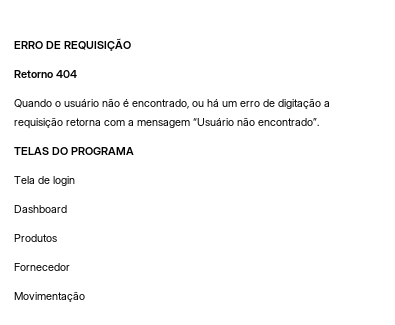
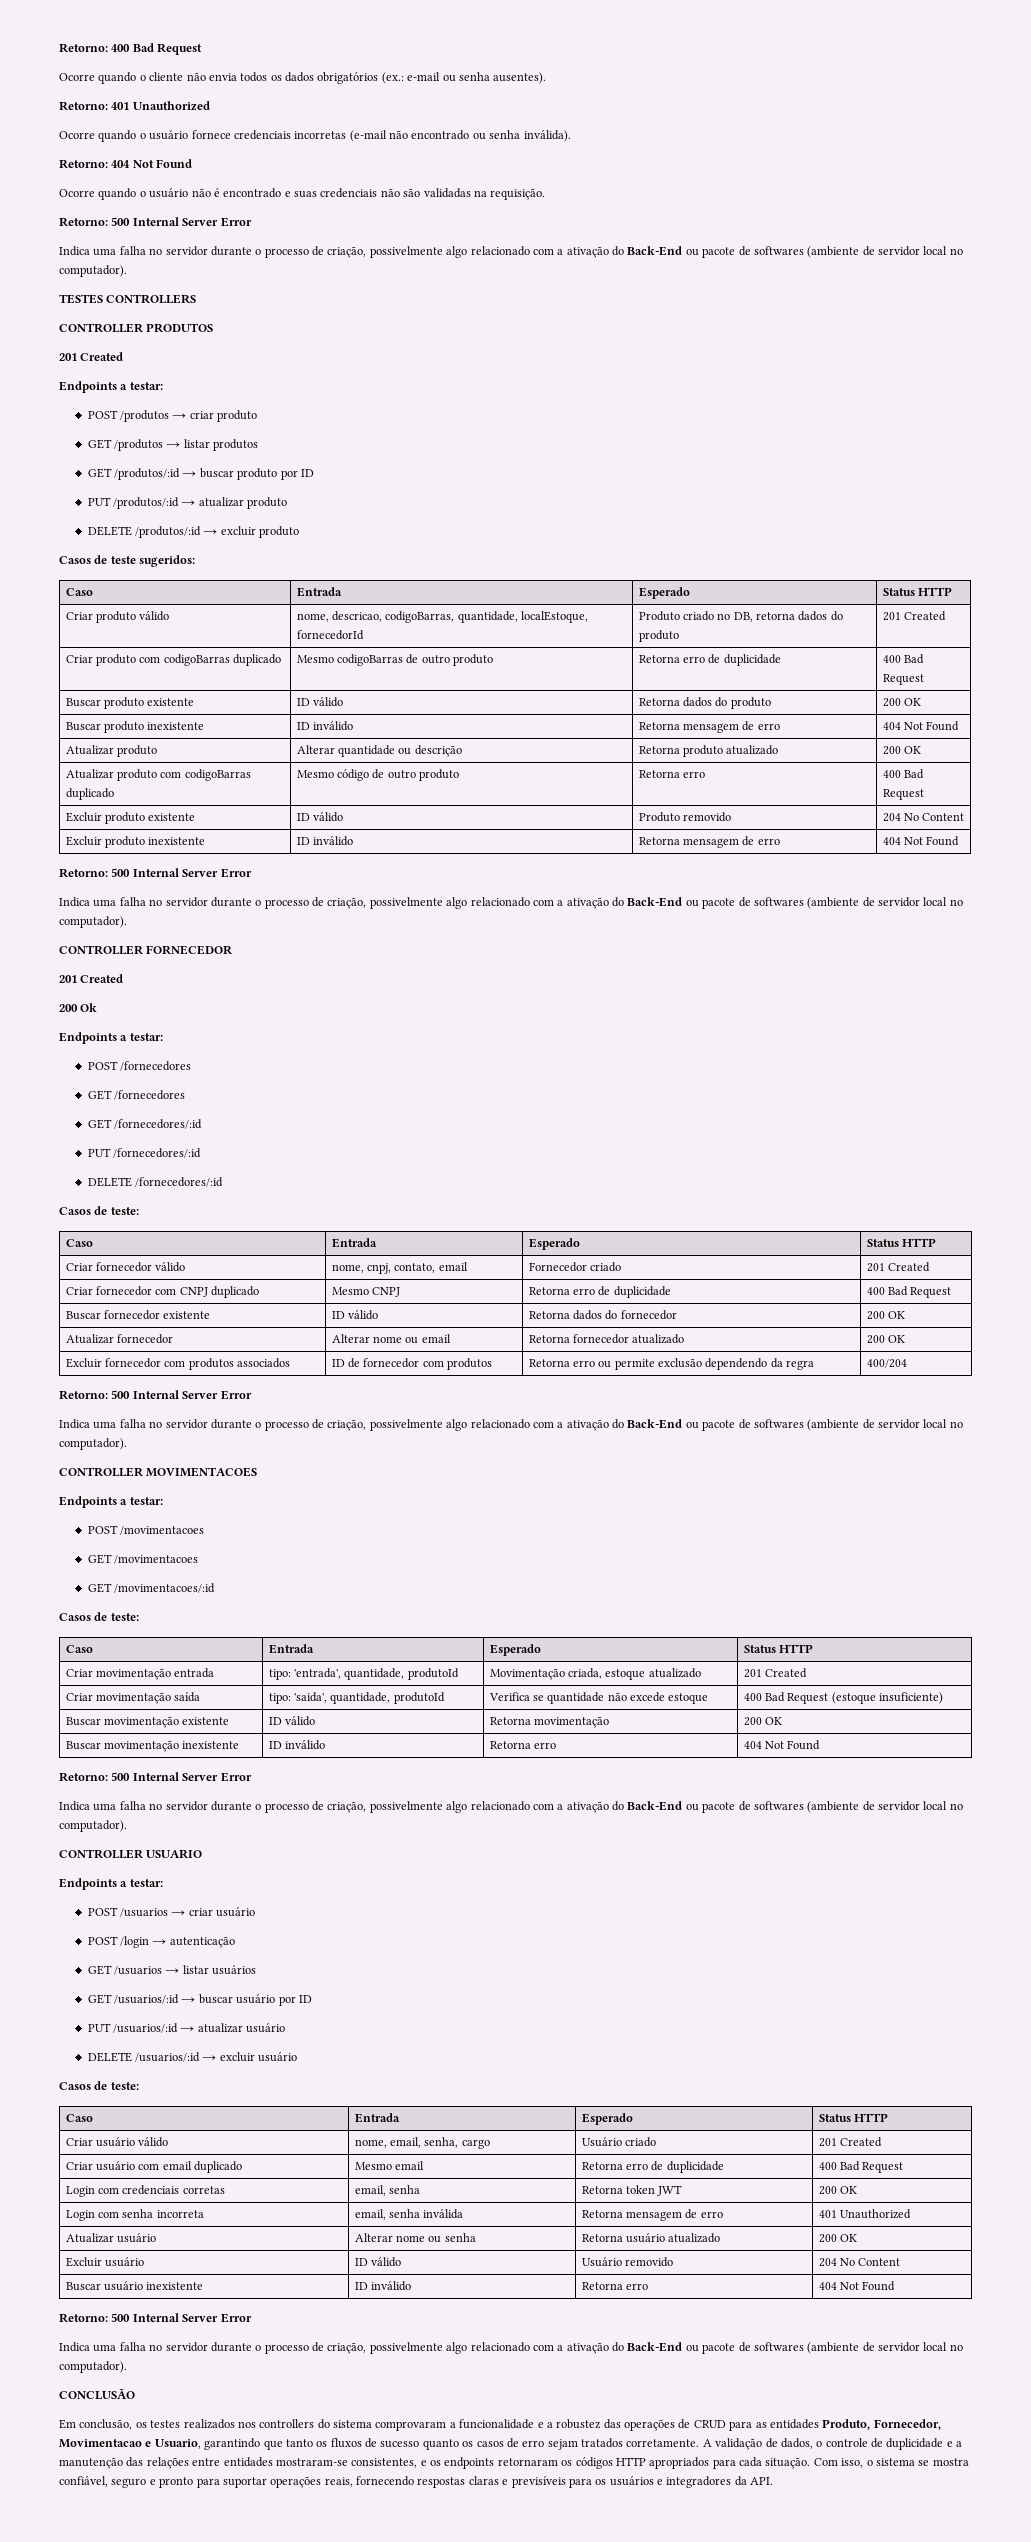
[14,38,131,51] [14,70,77,78] [14,98,330,109] [14,117,319,129] [14,147,134,155] [14,176,75,186] [14,205,67,213] [14,234,57,242] [14,263,70,271] [14,291,85,302] ERRO DE REQUISIÇÃO // Retorno 404 // Quando o usuário não é encontrado, ou há um erro de digitação a requisição retorna com a mensagem “Usuário não encontrado”. // TELAS DO PROGRAMA // Tela de login // Dashboard // Produtos // Fornecedor // Movimentação -> [59,43,203,55] [59,72,547,84] [59,101,210,111] [59,130,571,142] [59,159,193,169] [59,188,546,200] [59,217,252,227] [59,246,963,258] [59,265,127,277] [59,294,197,304] [59,323,214,333] [59,352,124,361] [59,381,163,393] [87,410,258,422] [87,439,259,451] [87,468,314,480] [87,497,288,509] [87,526,300,538] [59,555,196,567] [65,588,93,596] [296,587,342,597] [638,587,690,599] [882,587,952,596] [65,611,170,623] [296,611,589,623] [296,630,364,640] [638,611,843,622] [638,630,679,642] [882,611,946,621] [65,654,282,666] [296,654,494,666] [638,654,781,666] [882,654,924,664] [882,674,924,685] [65,697,195,709] [296,697,343,707] [638,697,771,709] [882,698,921,707] [65,721,205,733] [296,721,353,731] [638,721,780,733] [882,721,960,731] [65,745,157,757] [296,745,462,757] [638,745,779,757] [882,746,921,755] [65,769,251,781] [65,788,114,800] [296,769,460,781] [638,770,705,778] [882,769,924,779] [882,789,924,800] [65,812,196,824] [296,812,343,822] [638,812,731,822] [882,813,965,822] [65,836,206,848] [296,836,353,846] [638,836,780,848] [882,836,960,846] [59,868,252,878] [59,897,963,909] [59,916,127,928] [59,945,233,955] [59,974,124,983] [59,1003,98,1012] [59,1032,163,1044] [87,1061,192,1071] [87,1090,186,1100] [87,1119,203,1129] [87,1148,202,1158] [87,1177,224,1187] [59,1206,139,1215] [65,1239,93,1247] [331,1238,377,1248] [528,1238,580,1250] [866,1238,936,1247] [65,1262,186,1272] [331,1262,468,1274] [528,1262,621,1272] [866,1262,930,1272] [65,1286,260,1298] [331,1287,400,1297] [528,1286,671,1298] [866,1286,952,1298] [65,1310,211,1320] [331,1310,378,1320] [528,1310,677,1320] [866,1311,905,1320] [65,1334,173,1344] [331,1334,451,1344] [528,1334,685,1344] [866,1335,905,1344] [65,1358,291,1370] [331,1358,493,1370] [528,1358,815,1370] [866,1359,907,1368] [59,1390,252,1400] [59,1419,963,1431] [59,1438,127,1450] [59,1467,258,1477] [59,1496,163,1508] [87,1525,205,1535] [87,1554,199,1564] [87,1583,216,1593] [59,1612,139,1621] [65,1645,93,1653] [268,1644,314,1654] [489,1644,541,1656] [743,1644,813,1653] [65,1668,215,1680] [268,1668,459,1680] [489,1668,701,1680] [743,1668,807,1678] [65,1692,201,1704] [268,1692,445,1704] [488,1692,709,1704] [743,1692,944,1704] [65,1716,230,1728] [268,1716,315,1726] [489,1716,609,1728] [743,1717,782,1726] [65,1740,240,1752] [268,1740,325,1750] [489,1741,556,1749] [743,1740,821,1750] [59,1772,252,1782] [59,1801,963,1813] [59,1820,127,1832] [59,1849,203,1859] [59,1878,163,1890] [87,1907,256,1917] [87,1936,235,1948] [87,1965,257,1975] [87,1994,312,2006] [87,2023,286,2033] [87,2052,298,2062] [59,2081,139,2090] [65,2114,93,2122] [354,2113,400,2123] [581,2113,633,2125] [818,2113,888,2122] [65,2137,169,2147] [354,2137,490,2149] [581,2137,656,2147] [818,2137,882,2147] [65,2161,243,2173] [354,2161,424,2170] [581,2161,724,2173] [818,2161,904,2173] [65,2185,225,2197] [354,2185,420,2196] [581,2185,683,2196] [818,2186,857,2195] [65,2209,204,2221] [354,2209,464,2220] [581,2209,723,2221] [818,2209,911,2219] [65,2233,156,2243] [354,2233,476,2243] [581,2233,721,2243] [818,2234,857,2243] [65,2257,144,2267] [354,2257,401,2267] [581,2257,673,2267] [818,2258,901,2267] [65,2281,204,2291] [354,2281,411,2291] [581,2282,648,2290] [818,2281,896,2291] [59,2313,252,2323] [59,2342,963,2354] [59,2361,127,2373] [59,2388,135,2400] [59,2419,941,2431] [59,2438,963,2450] [59,2457,969,2469] [59,2476,774,2488] Retorno: 400 Bad Request // Ocorre quando o cliente não envia todos os dados obrigatórios (ex.: e-mail ou senha ausentes). // Retorno: 401 Unauthorized // Ocorre quando o usuário fornece credenciais incorretas (e-mail não encontrado ou senha inválida). // Retorno: 404 Not Found // Ocorre quando o usuário não é encontrado e suas credenciais não são validadas na requisição. // Retorno: 500 Internal Server Error // Indica uma falha no servidor durante o processo de criação, possivelmente algo relacionado com a ativação do Back-End ou pacote de softwares (ambiente de servidor local no computador). // TESTES CONTROLLERS // CONTROLLER PRODUTOS // 201 Created // Endpoints a testar: // POST /produtos → criar produto // GET /produtos → listar produtos // GET /produtos/:id → buscar produto por ID // PUT /produtos/:id → atualizar produto // DELETE /produtos/:id → excluir produto // Casos de teste sugeridos: // Caso | Entrada | Esperado | Status HTTP // Criar produto válido | nome, descricao, codigoBarras, quantidade, localEstoque, fornecedorId | Produto criado no DB, retorna dados do produto | 201 Created // Criar produto com codigoBarras duplicado | Mesmo codigoBarras de outro produto | Retorna erro de duplicidade | 400 Bad Request // Buscar produto existente | ID válido | Retorna dados do produto | 200 OK // Buscar produto inexistente | ID inválido | Retorna mensagem de erro | 404 Not Found // Atualizar produto | Alterar quantidade ou descrição | Retorna produto atualizado | 200 OK // Atualizar produto com codigoBarras duplicado | Mesmo código de outro produto | Retorna erro | 400 Bad Request // Excluir produto existente | ID válido | Produto removido | 204 No Content // Excluir produto inexistente | ID inválido | Retorna mensagem de erro | 404 Not Found // Retorno: 500 Internal Server Error // Indica uma falha no servidor durante o processo de criação, possivelmente algo relacionado com a ativação do Back-End ou pacote de softwares (ambiente de servidor local no computador). // CONTROLLER FORNECEDOR // 201 Created // 200 Ok // Endpoints a testar: // POST /fornecedores // GET /fornecedores // GET /fornecedores/:id // PUT /fornecedores/:id // DELETE /fornecedores/:id // Casos de teste: // Caso | Entrada | Esperado | Status HTTP // Criar fornecedor válido | nome, cnpj, contato, email | Fornecedor criado | 201 Created // Criar fornecedor com CNPJ duplicado | Mesmo CNPJ | Retorna erro de duplicidade | 400 Bad Request // Buscar fornecedor existente | ID válido | Retorna dados do fornecedor | 200 OK // Atualizar fornecedor | Alterar nome ou email | Retorna fornecedor atualizado | 200 OK // Excluir fornecedor com produtos associados | ID de fornecedor com produtos | Retorna erro ou permite exclusão dependendo da regra | 400/204 // Retorno: 500 Internal Server Error // Indica uma falha no servidor durante o processo de criação, possivelmente algo relacionado com a ativação do Back-End ou pacote de softwares (ambiente de servidor local no computador). // CONTROLLER MOVIMENTACOES // Endpoints a testar: // POST /movimentacoes // GET /movimentacoes // GET /movimentacoes/:id // Casos de teste: // Caso | Entrada | Esperado | Status HTTP // Criar movimentação entrada | tipo: 'entrada', quantidade, produtoId | Movimentação criada, estoque atualizado | 201 Created // Criar movimentação saída | tipo: 'saida', quantidade, produtoId | Verifica se quantidade não excede estoque | 400 Bad Request (estoque insuficiente) // Buscar movimentação existente | ID válido | Retorna movimentação | 200 OK // Buscar movimentação inexistente | ID inválido | Retorna erro | 404 Not Found // Retorno: 500 Internal Server Error // Indica uma falha no servidor durante o processo de criação, possivelmente algo relacionado com a ativação do Back-End ou pacote de softwares (ambiente de servidor local no computador). // CONTROLLER USUARIO // Endpoints a testar: // POST /usuarios → criar usuário // POST /login → autenticação // GET /usuarios → listar usuários // GET /usuarios/:id → buscar usuário por ID // PUT /usuarios/:id → atualizar usuário // DELETE /usuarios/:id → excluir usuário // Casos de teste: // Caso | Entrada | Esperado | Status HTTP // Criar usuário válido | nome, email, senha, cargo | Usuário criado | 201 Created // Criar usuário com email duplicado | Mesmo email | Retorna erro de duplicidade | 400 Bad Request // Login com credenciais corretas | email, senha | Retorna token JWT | 200 OK // Login com senha incorreta | email, senha inválida | Retorna mensagem de erro | 401 Unauthorized // Atualizar usuário | Alterar nome ou senha | Retorna usuário atualizado | 200 OK // Excluir usuário | ID válido | Usuário removido | 204 No Content // Buscar usuário inexistente | ID inválido | Retorna erro | 404 Not Found // Retorno: 500 Internal Server Error // Indica uma falha no servidor durante o processo de criação, possivelmente algo relacionado com a ativação do Back-End ou pacote de softwares (ambiente de servidor local no computador). // CONCLUSÃO // Em conclusão, os testes realizados nos controllers do sistema comprovaram a funcionalidade e a robustez das operações de CRUD para as entidades Produto, Fornecedor, Movimentacao e Usuario, garantindo que tanto os fluxos de sucesso quanto os casos de erro sejam tratados corretamente. A validação de dados, o controle de duplicidade e a manutenção das relações entre entidades mostraram-se consistentes, e os endpoints retornaram os códigos HTTP apropriados para cada situação. Com isso, o sistema se mostra confiável, seguro e pronto para suportar operações reais, fornecendo respostas claras e previsíveis para os usuários e integradores da API.

